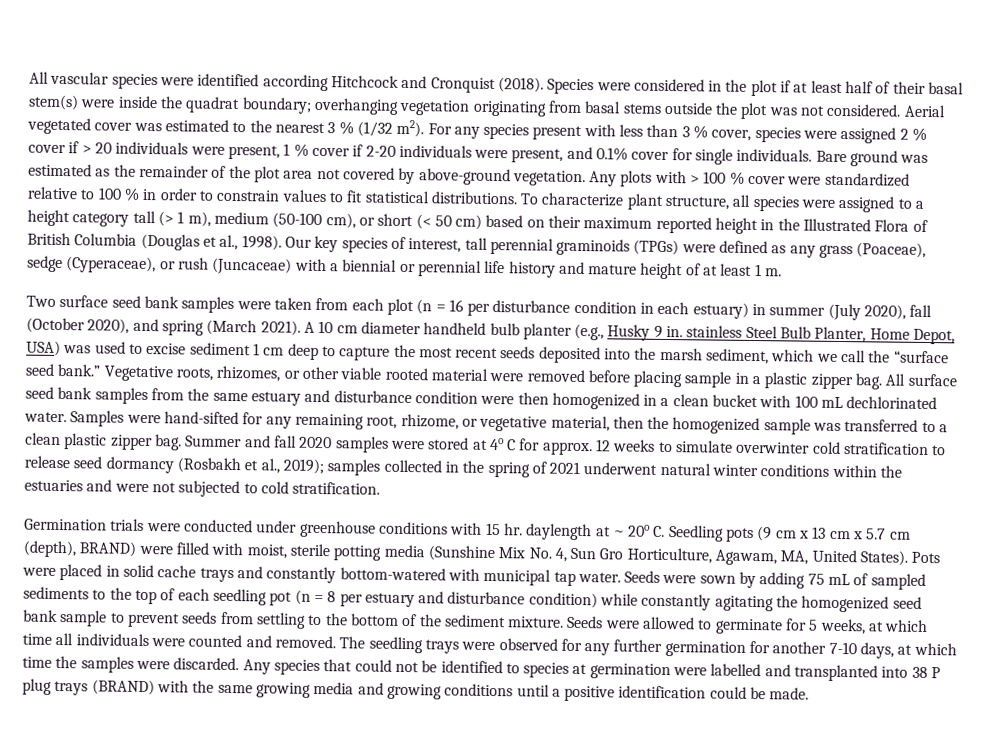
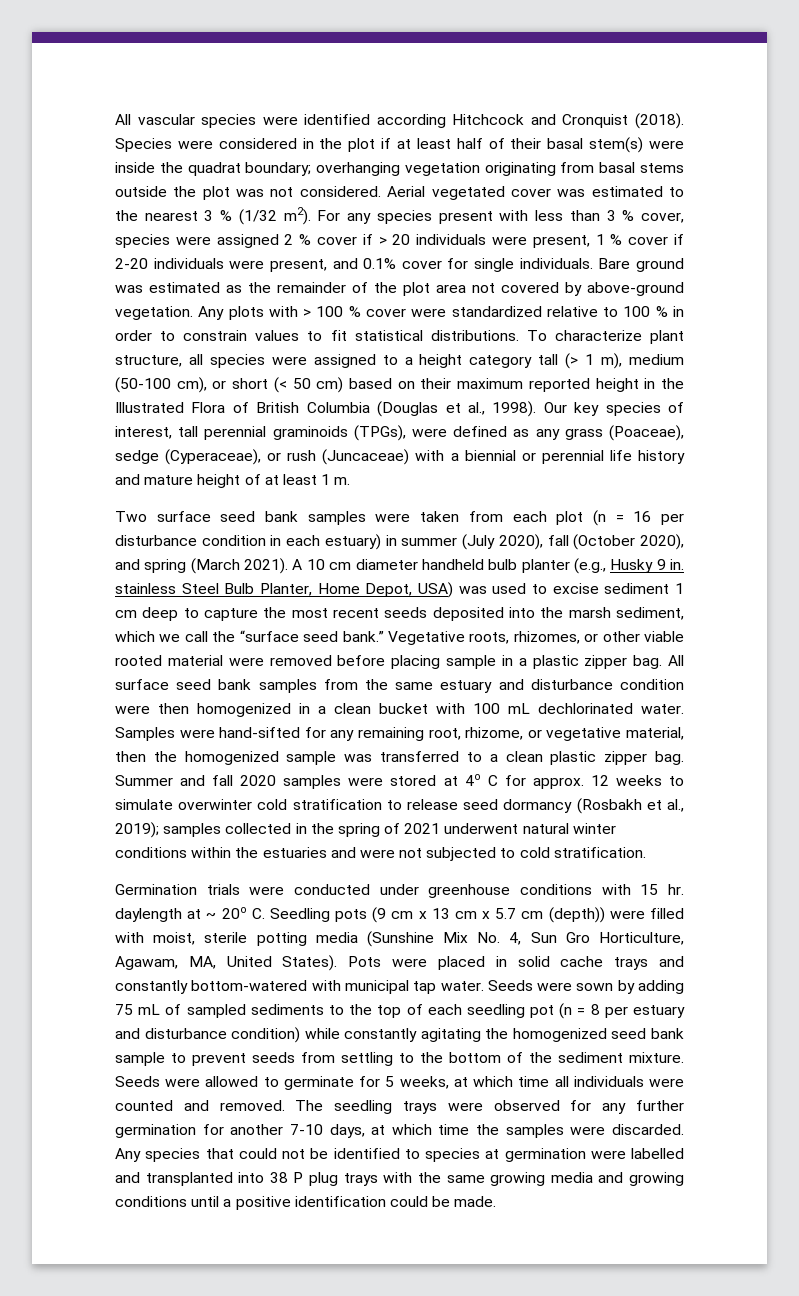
[633,239,680,256] (TPGs) -> [353,425,406,441] (TPGs),
[23,540,137,558] (depth), BRAND) -> [548,907,605,923] (depth))
[91,679,155,696] (BRAND) -> (378, 1179) none

